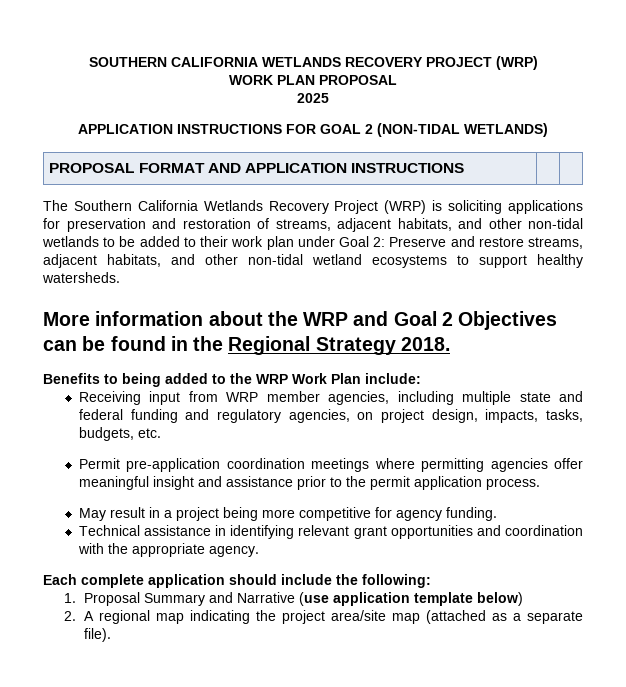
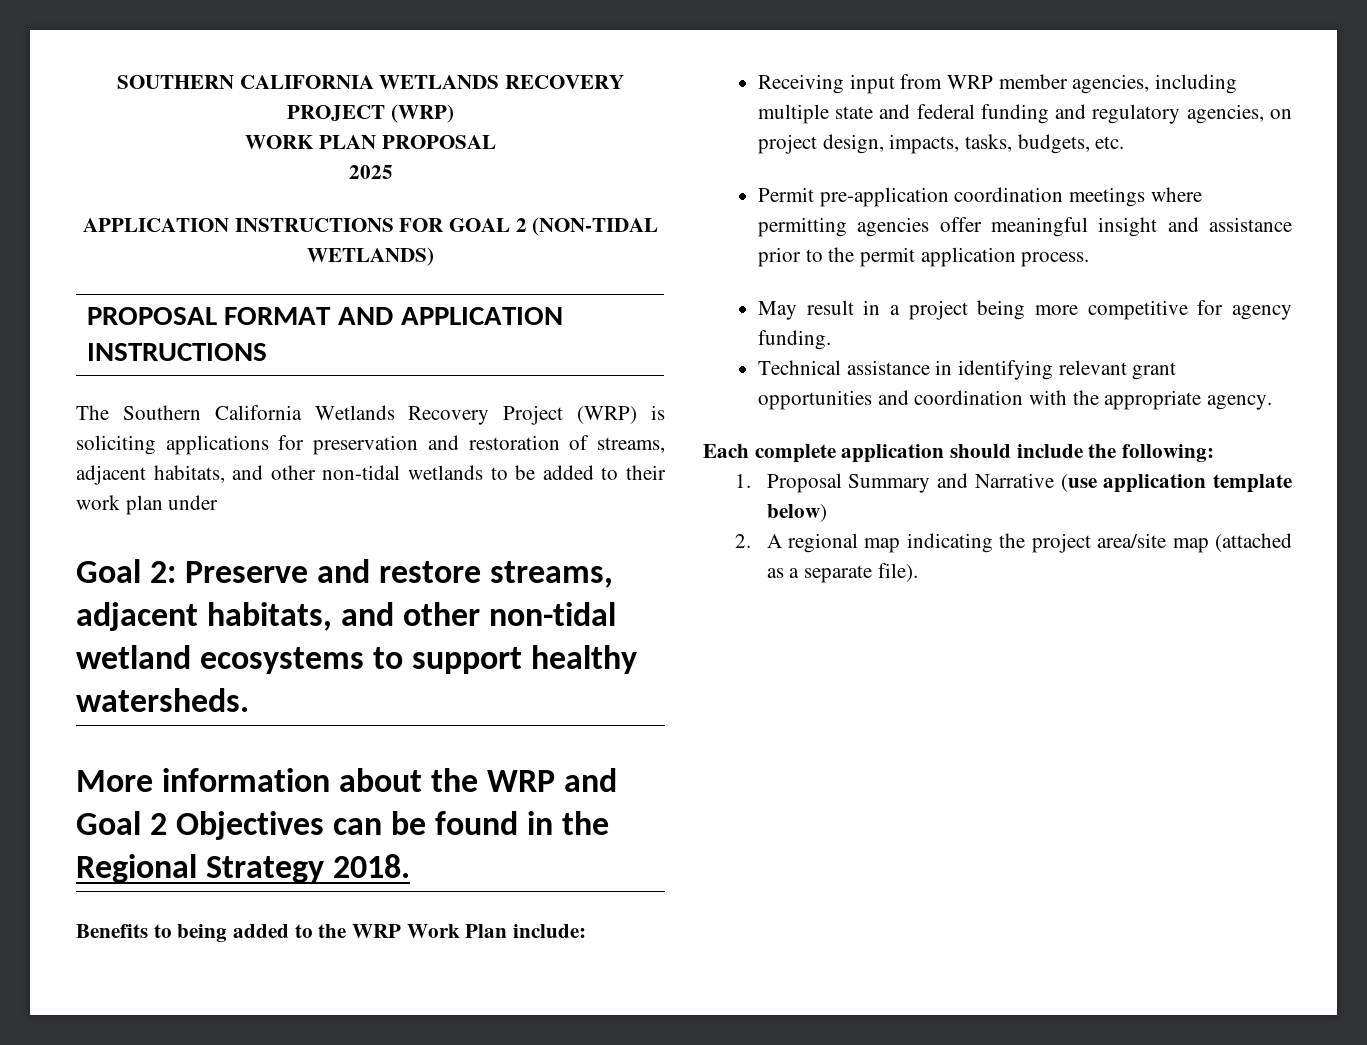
(335, 241) none -> (219, 502) //

